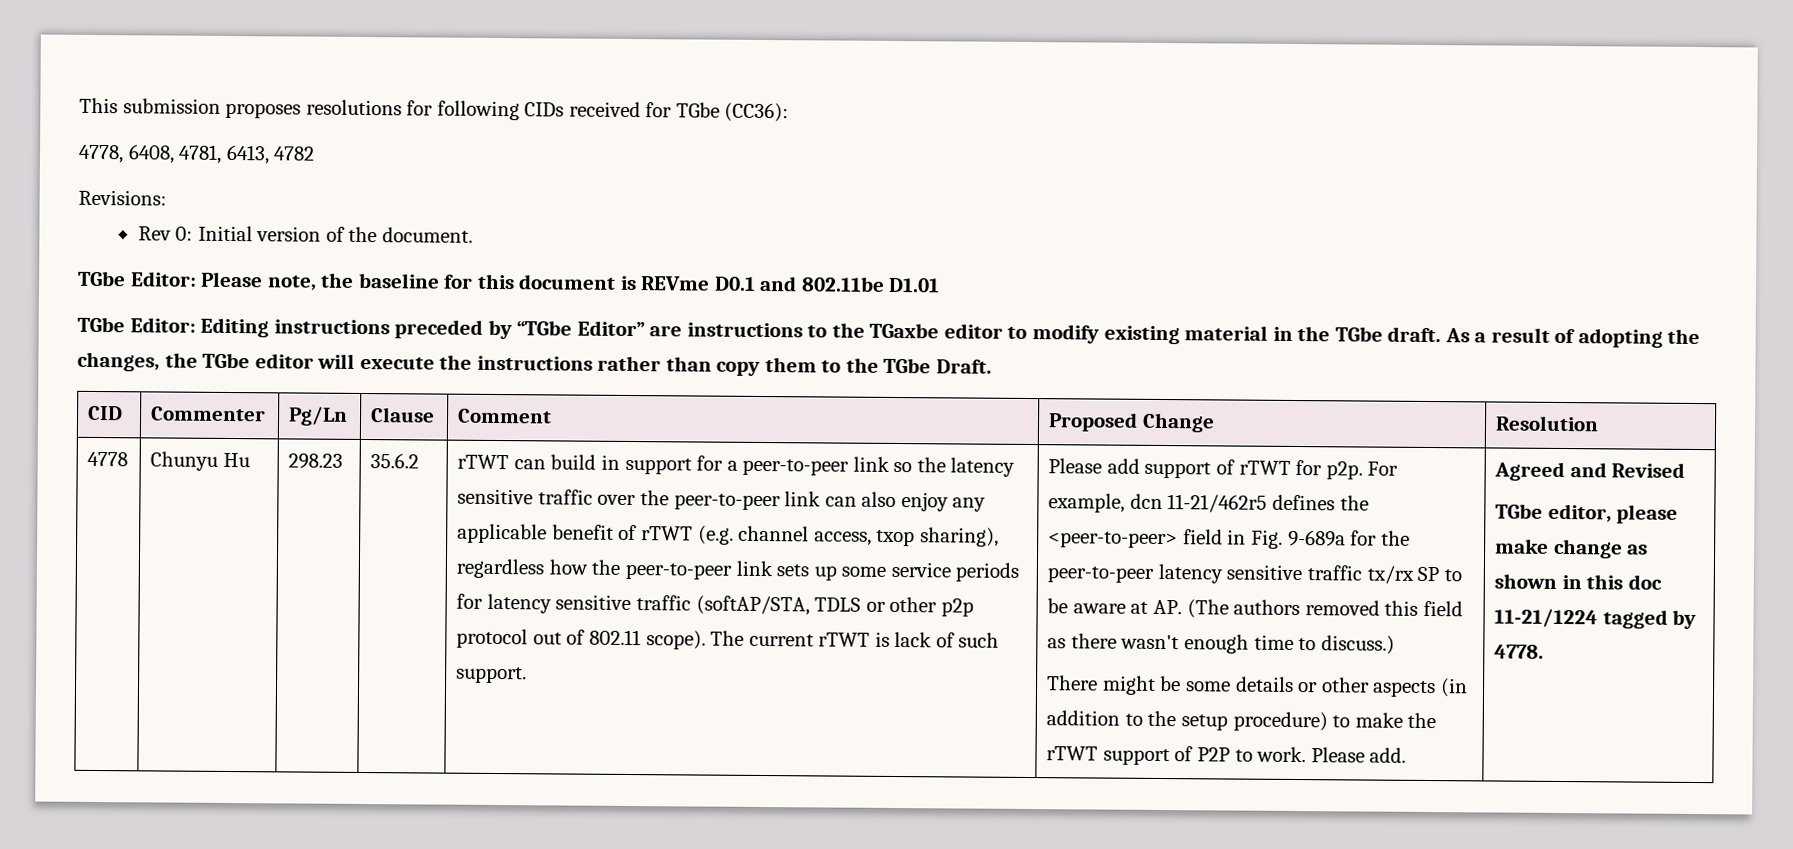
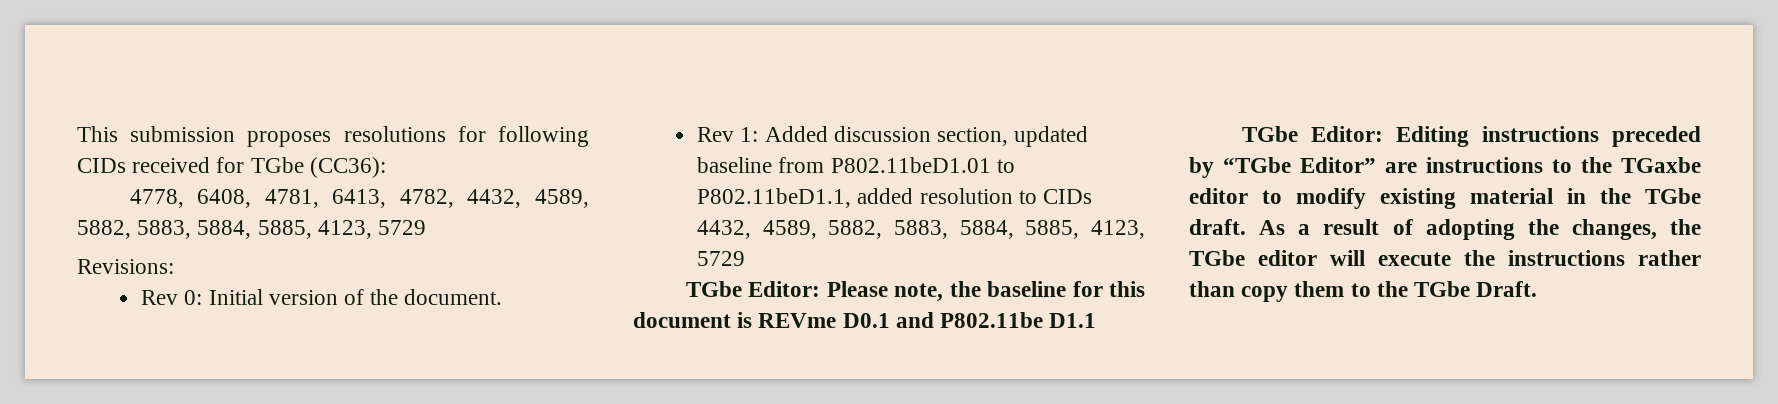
[273,146,316,161] 4782 -> [399,189,589,208] [77,220,427,239] 4782, 4432, 4589, 5882, 5883, 5884, 5885, 4123, 5729
(473, 235) none -> [697,126,1089,147] [697,157,1015,173] [697,188,1092,208] [697,220,1145,239] [697,251,746,266] // Rev 1: Added discussion section, updated baseline from P802.11beD1.01 to P802.11beD1.1, added resolution to CIDs 4432, 4589, 5882, 5883, 5884, 5885, 4123, 5729
[800,276,941,293] 802.11be D1.01 -> [940,312,1097,328] P802.11be D1.1
[88,405,124,421] [151,406,267,422] [288,406,349,426] [371,407,436,423] [458,408,553,424] [1048,412,1215,433] [1495,415,1600,432] [87,451,129,467] [150,451,250,471] [288,453,344,469] [370,453,420,469] [457,454,1016,477] [457,488,987,512] [457,523,999,547] [456,558,1020,582] [456,593,974,617] [456,628,1000,650] [456,666,528,684] [1048,458,1399,480] [1048,493,1369,513] [1048,529,1410,549] [1047,563,1462,584] [1047,598,1463,619] [1047,633,1395,655] [1047,675,1468,698] [1046,710,1437,732] [1046,746,1407,766] [1494,461,1686,482] [1495,503,1679,524] [1495,538,1649,559] [1494,573,1663,590] [1494,608,1697,630] [1494,644,1545,659] // CID | Commenter | Pg/Ln | Clause | Comment | Proposed Change | Resolution // 4778 | Chunyu Hu | 298.23 | 35.6.2 | rTWT can build in support for a peer-to-peer link so the latency sensitive traffic over the peer-to-peer link can also enjoy any applicable benefit of rTWT (e.g. channel access, txop sharing), regardless how the peer-to-peer link sets up some service periods for latency sensitive traffic (softAP/STA, TDLS or other p2p protocol out of 802.11 scope). The current rTWT is lack of such support. | Please add support of rTWT for p2p. For example, dcn 11-21/462r5 defines the <peer-to-peer> field in Fig. 9-689a for the peer-to-peer latency sensitive traffic tx/rx SP to be aware at AP. (The authors removed this field as there wasn't enough time to discuss.) // There might be some details or other aspects (in addition to the setup procedure) to make the rTWT support of P2P to work. Please add. | Agreed and Revised // TGbe editor, please make change as shown in this doc 11-21/1224 tagged by 4778. -> (1538, 289) none

